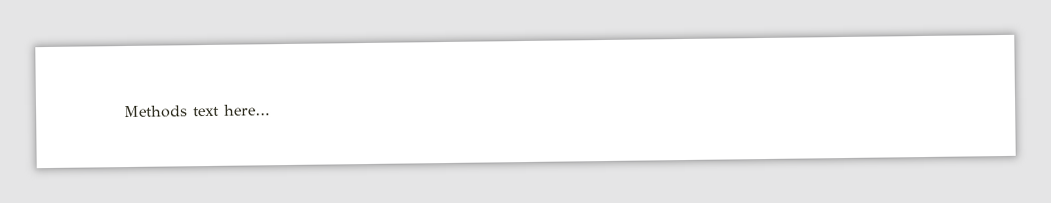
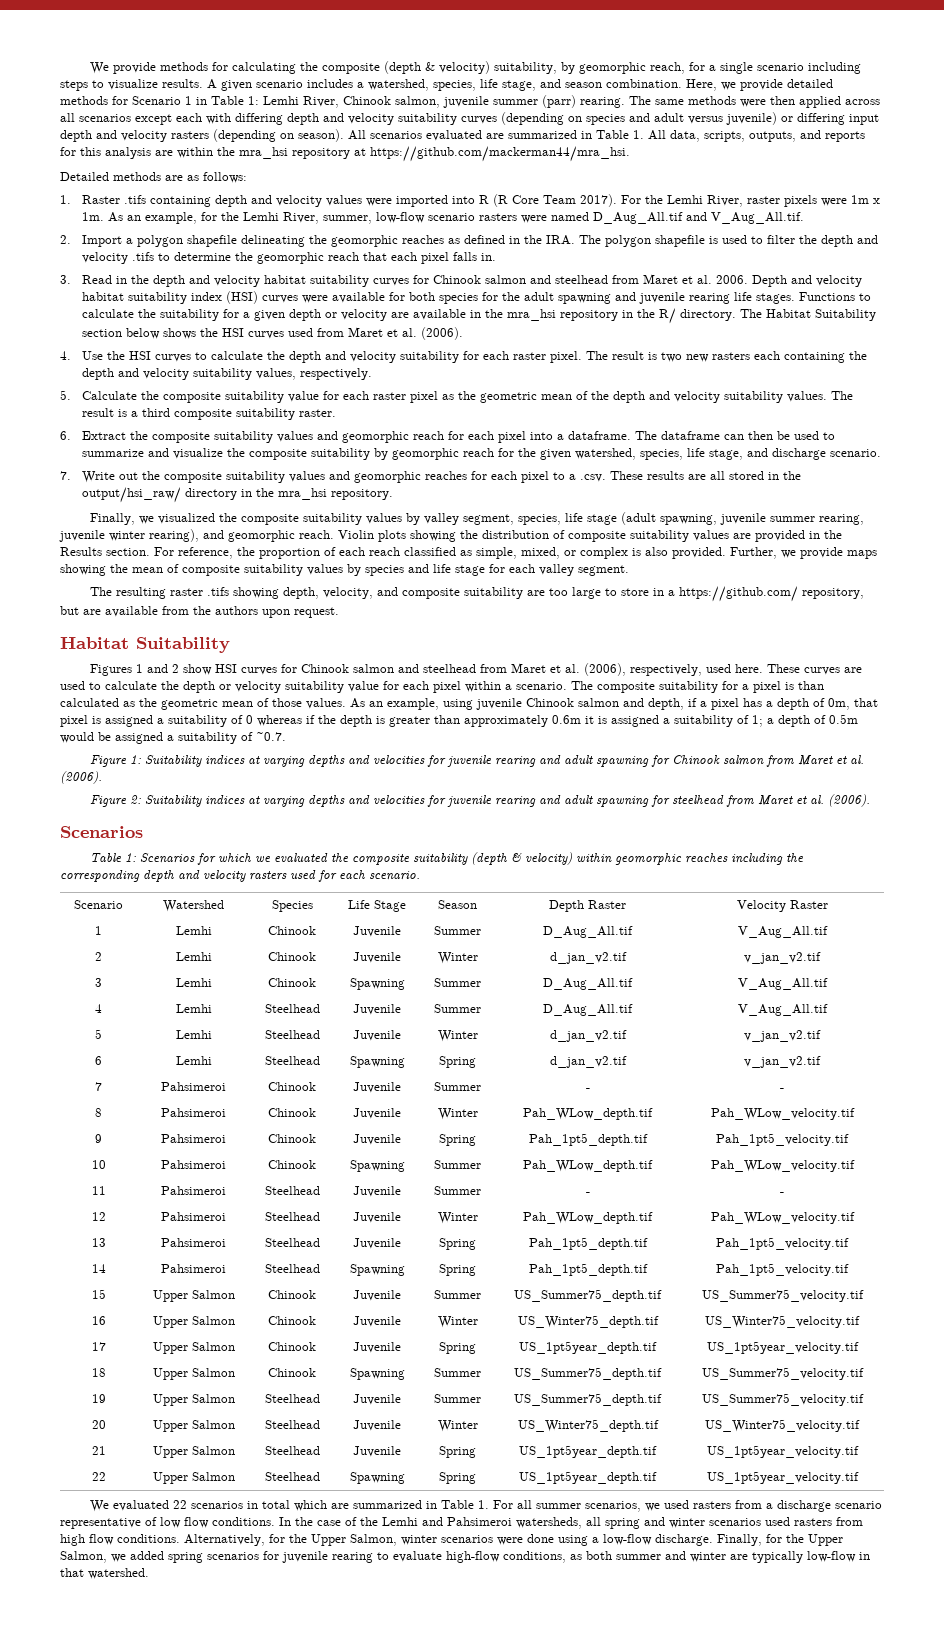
[124,104,270,119] Methods text here… -> [90,61,862,74] [60,79,833,91] [60,95,880,108] [60,112,879,125] [60,129,865,142] [60,146,630,162] [60,172,247,183] [60,194,880,207] [81,212,804,224] [60,235,878,247] [81,252,496,264] [60,274,862,287] [81,291,871,304] [81,308,876,324] [81,327,463,340] [60,351,867,363] [81,368,372,380] [60,390,853,403] [81,408,336,420] [60,431,835,443] [81,448,881,460] [60,471,801,483] [81,487,393,503] [90,512,865,525] [59,529,842,542] [60,547,877,559] [60,564,629,576] [90,586,865,602] [60,606,339,618] [60,637,230,653] [90,663,863,676] [60,681,824,693] [60,698,878,710] [60,714,858,727] [60,732,286,744] [90,755,865,767] [60,771,102,784] [90,794,871,807] [60,826,143,838] [90,852,805,865] [60,870,420,882] [74,900,123,909] [163,900,224,912] [271,900,313,912] [348,900,406,912] [438,900,477,909] [549,900,627,912] [736,900,828,912] [95,926,102,935] [175,926,212,935] [268,926,316,935] [353,926,401,937] [434,926,481,935] [543,926,633,938] [737,926,828,938] [95,952,102,961] [175,952,212,961] [268,952,316,961] [353,952,401,963] [437,952,478,964] [549,952,627,964] [744,952,822,964] [95,978,102,987] [175,978,212,987] [268,978,316,987] [349,978,405,990] [434,978,481,987] [543,978,633,990] [737,978,828,990] [95,1004,102,1013] [175,1004,212,1013] [264,1004,320,1013] [353,1004,401,1015] [434,1004,481,1013] [543,1004,633,1016] [737,1004,828,1016] [95,1029,102,1039] [175,1030,212,1039] [264,1030,320,1039] [353,1030,401,1041] [437,1030,478,1042] [549,1030,627,1042] [744,1030,822,1042] [95,1056,102,1065] [175,1056,212,1065] [264,1056,320,1065] [349,1056,405,1068] [439,1056,476,1068] [549,1056,627,1068] [744,1056,822,1068] [95,1082,102,1091] [161,1082,226,1091] [268,1082,316,1091] [353,1082,401,1093] [434,1082,481,1091] [585,1088,590,1091] [780,1088,785,1091] [95,1108,102,1117] [161,1108,226,1117] [268,1108,316,1117] [353,1108,401,1119] [437,1108,478,1120] [523,1108,653,1120] [710,1108,855,1120] [95,1134,102,1143] [161,1134,226,1143] [268,1134,316,1143] [353,1134,401,1145] [439,1134,476,1146] [528,1133,648,1146] [716,1133,850,1146] [91,1160,106,1169] [161,1160,226,1169] [268,1160,316,1169] [349,1160,405,1172] [434,1160,481,1169] [523,1160,653,1172] [710,1160,855,1172] [91,1186,106,1195] [161,1186,226,1195] [264,1186,320,1195] [353,1186,401,1197] [434,1186,481,1195] [585,1192,590,1195] [780,1192,785,1195] [91,1212,106,1221] [161,1212,226,1221] [264,1212,320,1221] [353,1212,401,1223] [437,1212,478,1224] [523,1212,653,1224] [710,1212,855,1224] [91,1238,106,1247] [161,1238,226,1247] [264,1238,320,1247] [353,1238,401,1249] [439,1238,476,1250] [528,1237,648,1250] [716,1237,850,1250] [91,1264,106,1273] [161,1264,226,1273] [264,1264,320,1273] [349,1264,405,1276] [439,1264,476,1276] [528,1263,648,1276] [716,1263,850,1276] [91,1289,106,1299] [152,1290,235,1302] [268,1290,316,1299] [353,1290,401,1301] [434,1290,481,1299] [514,1289,662,1302] [701,1289,864,1302] [91,1316,106,1325] [152,1316,235,1328] [268,1316,316,1325] [353,1316,401,1327] [437,1316,478,1328] [517,1315,659,1328] [705,1315,861,1328] [91,1342,106,1351] [152,1342,235,1354] [268,1342,316,1351] [353,1342,401,1353] [439,1342,476,1354] [519,1341,657,1354] [706,1341,859,1354] [91,1368,106,1377] [152,1368,235,1380] [268,1368,316,1377] [349,1368,405,1380] [434,1368,481,1377] [514,1367,662,1380] [701,1367,864,1380] [91,1394,106,1403] [152,1394,235,1406] [264,1394,320,1403] [353,1394,401,1405] [434,1394,481,1403] [514,1393,662,1406] [701,1393,864,1406] [91,1420,106,1429] [152,1420,235,1432] [264,1420,320,1429] [353,1420,401,1431] [437,1420,478,1432] [517,1419,659,1432] [705,1419,861,1432] [91,1446,106,1455] [152,1446,235,1458] [264,1446,320,1455] [353,1446,401,1457] [439,1446,476,1458] [519,1445,657,1458] [706,1445,859,1458] [91,1472,106,1481] [152,1472,235,1484] [264,1472,320,1481] [349,1472,405,1484] [439,1472,476,1484] [519,1471,657,1484] [706,1471,859,1484] [90,1500,883,1512] [60,1517,863,1529] [60,1534,843,1546] [60,1551,870,1563] [60,1568,149,1579] We provide methods for calculating the composite (depth & velocity) suitability, by geomorphic reach, for a single scenario including steps to visualize results. A given scenario includes a watershed, species, life stage, and season combination. Here, we provide detailed methods for Scenario 1 in Table 1: Lemhi River, Chinook salmon, juvenile summer (parr) rearing. The same methods were then applied across all scenarios except each with differing depth and velocity suitability curves (depending on species and adult versus juvenile) or differing input depth and velocity rasters (depending on season). All scenarios evaluated are summarized in Table 1. All data, scripts, outputs, and reports for this analysis are within the mra_hsi repository at https://github.com/mackerman44/mra_hsi. // Detailed methods are as follows: // 1. Raster .tifs containing depth and velocity values were imported into R (R Core Team 2017). For the Lemhi River, raster pixels were 1m x 1m. As an example, for the Lemhi River, summer, low-flow scenario rasters were named D_Aug_All.tif and V_Aug_All.tif. // 2. Import a polygon shapefile delineating the geomorphic reaches as defined in the IRA. The polygon shapefile is used to filter the depth and velocity .tifs to determine the geomorphic reach that each pixel falls in. // 3. Read in the depth and velocity habitat suitability curves for Chinook salmon and steelhead from Maret et al. 2006. Depth and velocity habitat suitability index (HSI) curves were available for both species for the adult spawning and juvenile rearing life stages. Functions to calculate the suitability for a given depth or velocity are available in the mra_hsi repository in the R/ directory. The Habitat Suitability section below shows the HSI curves used from Maret et al. (2006). // 4. Use the HSI curves to calculate the depth and velocity suitability for each raster pixel. The result is two new rasters each containing the depth and velocity suitability values, respectively. // 5. Calculate the composite suitability value for each raster pixel as the geometric mean of the depth and velocity suitability values. The result is a third composite suitability raster. // 6. Extract the composite suitability values and geomorphic reach for each pixel into a dataframe. The dataframe can then be used to summarize and visualize the composite suitability by geomorphic reach for the given watershed, species, life stage, and discharge scenario. // 7. Write out the composite suitability values and geomorphic reaches for each pixel to a .csv. These results are all stored in the output/hsi_raw/ directory in the mra_hsi repository. // Finally, we visualized the composite suitability values by valley segment, species, life stage (adult spawning, juvenile summer rearing, juvenile winter rearing), and geomorphic reach. Violin plots showing the distribution of composite suitability values are provided in the Results section. For reference, the proportion of each reach classified as simple, mixed, or complex is also provided. Further, we provide maps showing the mean of composite suitability values by species and life stage for each valley segment. // The resulting raster .tifs showing depth, velocity, and composite suitability are too large to store in a https://github.com/ repository, but are available from the authors upon request. // Habitat Suitability // Figures 1 and 2 show HSI curves for Chinook salmon and steelhead from Maret et al. (2006), respectively, used here. These curves are used to calculate the depth or velocity suitability value for each pixel within a scenario. The composite suitability for a pixel is than calculated as the geometric mean of those values. As an example, using juvenile Chinook salmon and depth, if a pixel has a depth of 0m, that pixel is assigned a suitability of 0 whereas if the depth is greater than approximately 0.6m it is assigned a suitability of 1; a depth of 0.5m would be assigned a suitability of ~0.7. // Figure 1: Suitability indices at varying depths and velocities for juvenile rearing and adult spawning for Chinook salmon from Maret et al. (2006). // Figure 2: Suitability indices at varying depths and velocities for juvenile rearing and adult spawning for steelhead from Maret et al. (2006). // Scenarios // Table 1: Scenarios for which we evaluated the composite suitability (depth & velocity) within geomorphic reaches including the corresponding depth and velocity rasters used for each scenario. // Scenario | Watershed | Species | Life Stage | Season | Depth Raster | Velocity Raster // 1 | Lemhi | Chinook | Juvenile | Summer | D_Aug_All.tif | V_Aug_All.tif // 2 | Lemhi | Chinook | Juvenile | Winter | d_jan_v2.tif | v_jan_v2.tif // 3 | Lemhi | Chinook | Spawning | Summer | D_Aug_All.tif | V_Aug_All.tif // 4 | Lemhi | Steelhead | Juvenile | Summer | D_Aug_All.tif | V_Aug_All.tif // 5 | Lemhi | Steelhead | Juvenile | Winter | d_jan_v2.tif | v_jan_v2.tif // 6 | Lemhi | Steelhead | Spawning | Spring | d_jan_v2.tif | v_jan_v2.tif // 7 | Pahsimeroi | Chinook | Juvenile | Summer | - | - // 8 | Pahsimeroi | Chinook | Juvenile | Winter | Pah_WLow_depth.tif | Pah_WLow_velocity.tif // 9 | Pahsimeroi | Chinook | Juvenile | Spring | Pah_1pt5_depth.tif | Pah_1pt5_velocity.tif // 10 | Pahsimeroi | Chinook | Spawning | Summer | Pah_WLow_depth.tif | Pah_WLow_velocity.tif // 11 | Pahsimeroi | Steelhead | Juvenile | Summer | - | - // 12 | Pahsimeroi | Steelhead | Juvenile | Winter | Pah_WLow_depth.tif | Pah_WLow_velocity.tif // 13 | Pahsimeroi | Steelhead | Juvenile | Spring | Pah_1pt5_depth.tif | Pah_1pt5_velocity.tif // 14 | Pahsimeroi | Steelhead | Spawning | Spring | Pah_1pt5_depth.tif | Pah_1pt5_velocity.tif // 15 | Upper Salmon | Chinook | Juvenile | Summer | US_Summer75_depth.tif | US_Summer75_velocity.tif // 16 | Upper Salmon | Chinook | Juvenile | Winter | US_Winter75_depth.tif | US_Winter75_velocity.tif // 17 | Upper Salmon | Chinook | Juvenile | Spring | US_1pt5year_depth.tif | US_1pt5year_velocity.tif // 18 | Upper Salmon | Chinook | Spawning | Summer | US_Summer75_depth.tif | US_Summer75_velocity.tif // 19 | Upper Salmon | Steelhead | Juvenile | Summer | US_Summer75_depth.tif | US_Summer75_velocity.tif // 20 | Upper Salmon | Steelhead | Juvenile | Winter | US_Winter75_depth.tif | US_Winter75_velocity.tif // 21 | Upper Salmon | Steelhead | Juvenile | Spring | US_1pt5year_depth.tif | US_1pt5year_velocity.tif // 22 | Upper Salmon | Steelhead | Spawning | Spring | US_1pt5year_depth.tif | US_1pt5year_velocity.tif // We evaluated 22 scenarios in total which are summarized in Table 1. For all summer scenarios, we used rasters from a discharge scenario representative of low flow conditions. In the case of the Lemhi and Pahsimeroi watersheds, all spring and winter scenarios used rasters from high flow conditions. Alternatively, for the Upper Salmon, winter scenarios were done using a low-flow discharge. Finally, for the Upper Salmon, we added spring scenarios for juvenile rearing to evaluate high-flow conditions, as both summer and winter are typically low-flow in that watershed.

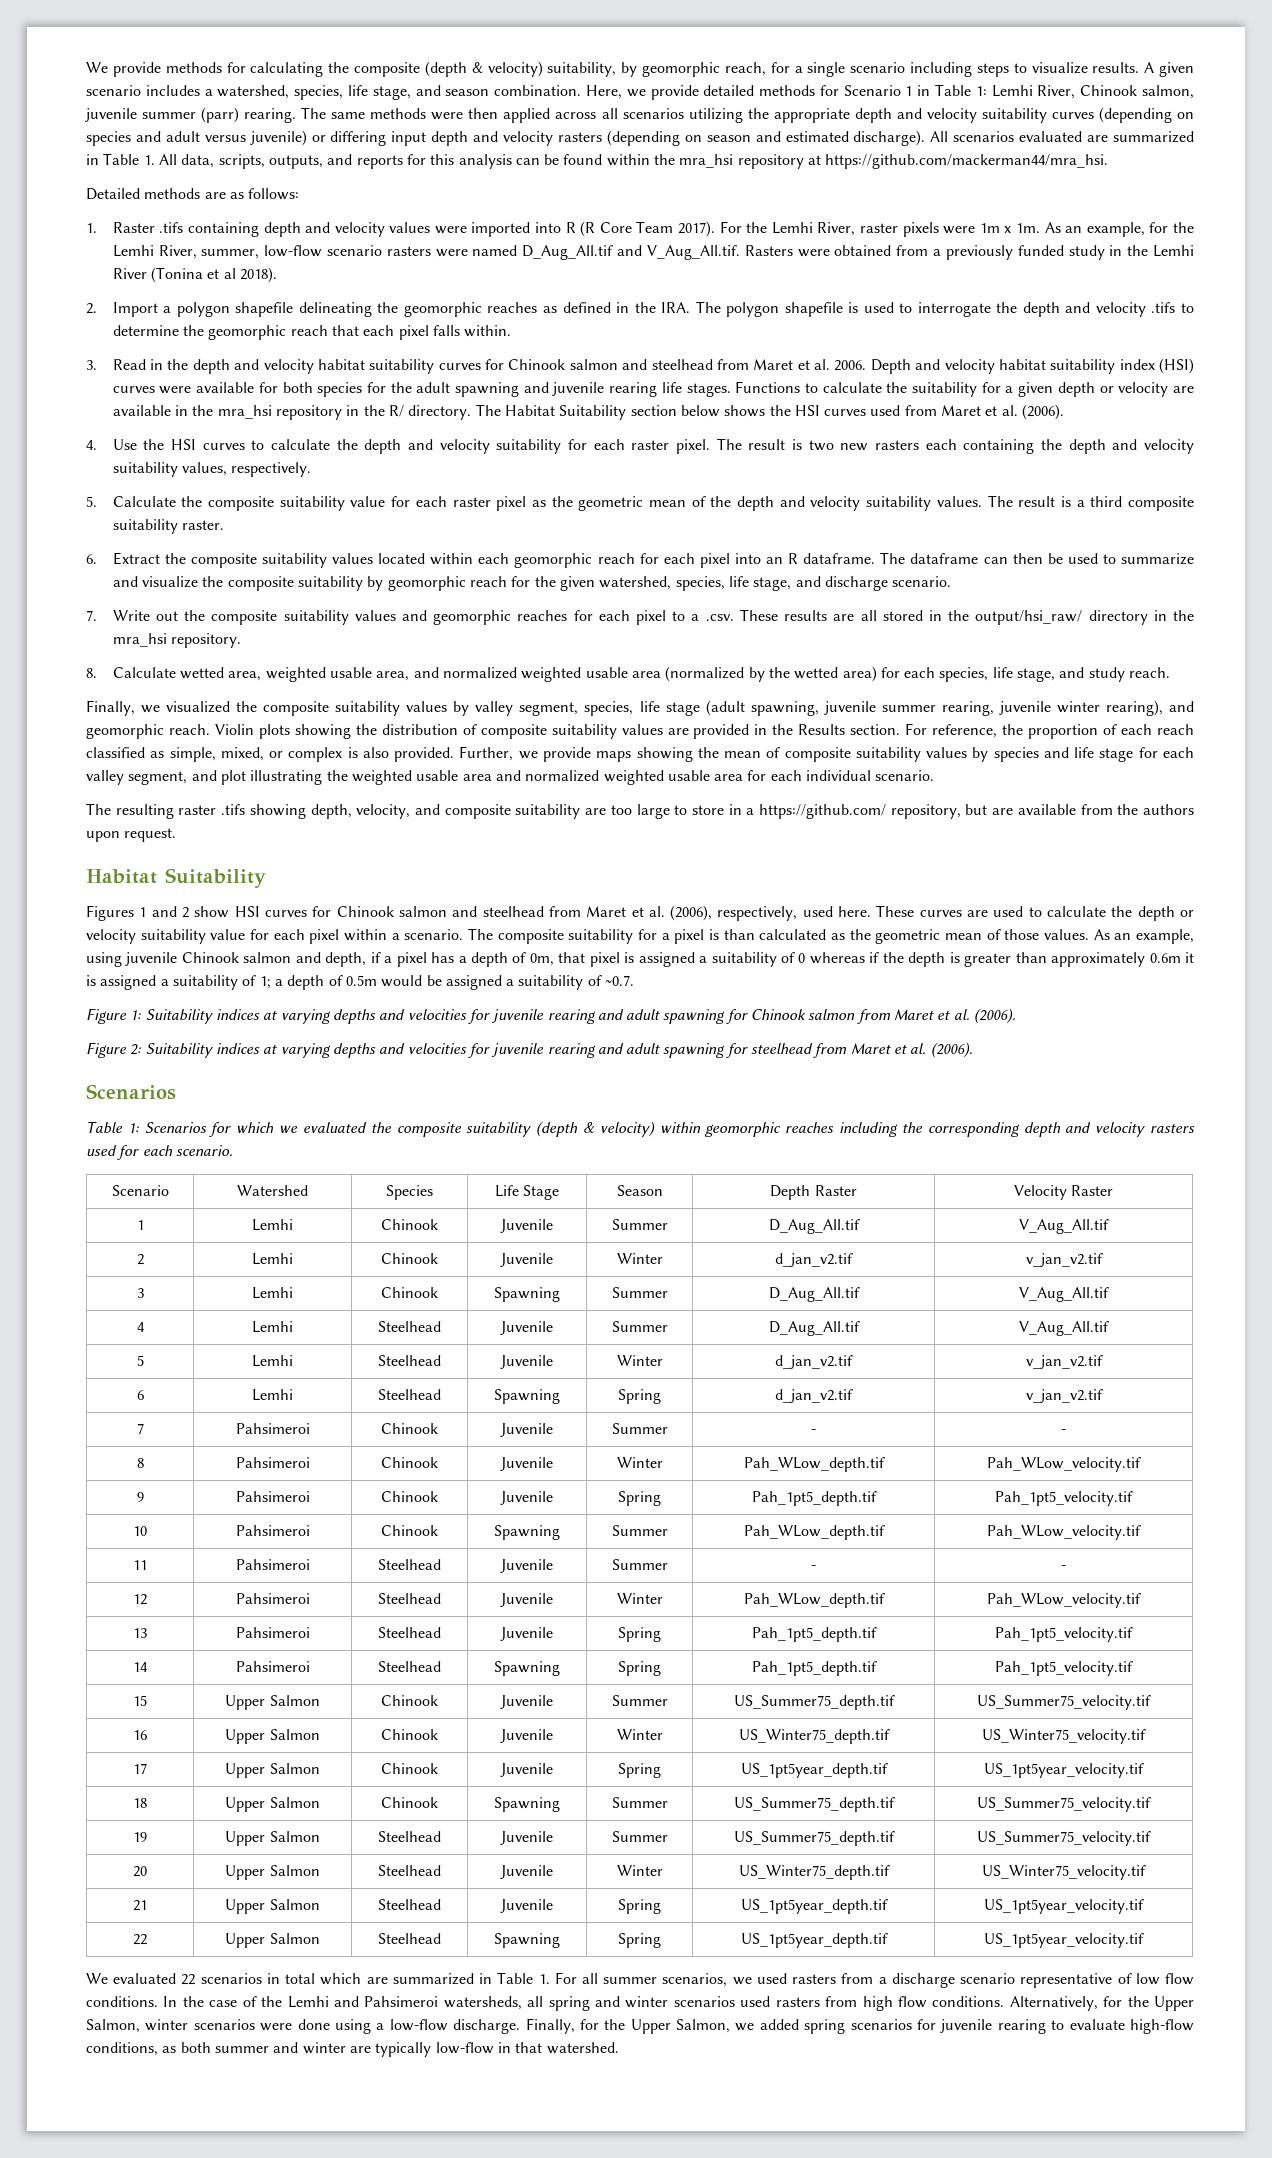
[135,113,283,125] except each with differing -> [688,108,850,123] utilizing the appropriate
[298,129,344,142] season). -> [706,130,926,146] season and estimated discharge).
[155,150,173,156] are -> [515,154,603,165] can be found
(804, 218) none -> [744,245,1194,260] [112,267,277,283] Rasters were obtained from a previously funded study in the Lemhi River (Tonina et al 2018).
[766,235,795,244] filter -> [917,302,991,317] interrogate
[480,253,496,261] in. -> [464,325,512,337] within.
[316,431,338,440] and -> [378,553,510,565] located within each
[556,434,564,440] a -> [766,553,799,564] an R
(393, 494) none -> [86,666,1171,682] // 8. Calculate wetted area, weighted usable area, and normalized weighted usable area (normalized by the wetted area) for each species, life stage, and study reach.
[578,565,629,576] segment. -> [128,770,935,785] segment, and plot illustrating the weighted usable area and normalized weighted usable area for each individual scenario.

